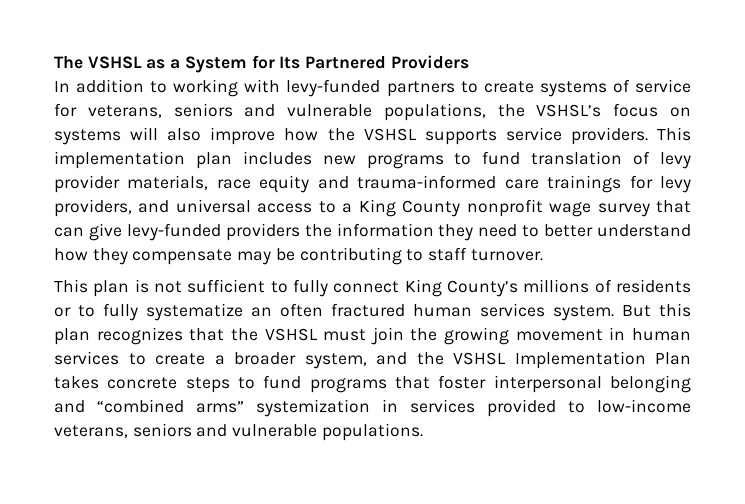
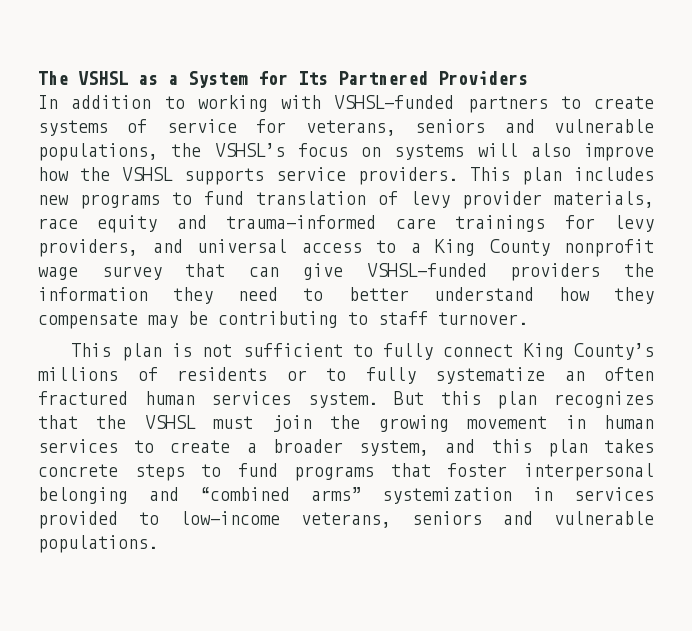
[286,79,381,97] levy-funded -> [334,95,455,109] VSHSL-funded
[54,151,185,169] implementation -> (510, 174) none
[126,223,221,241] levy-funded -> [366,263,487,277] VSHSL-funded
[416,351,691,369] the VSHSL Implementation Plan -> [491,439,588,457] this plan

